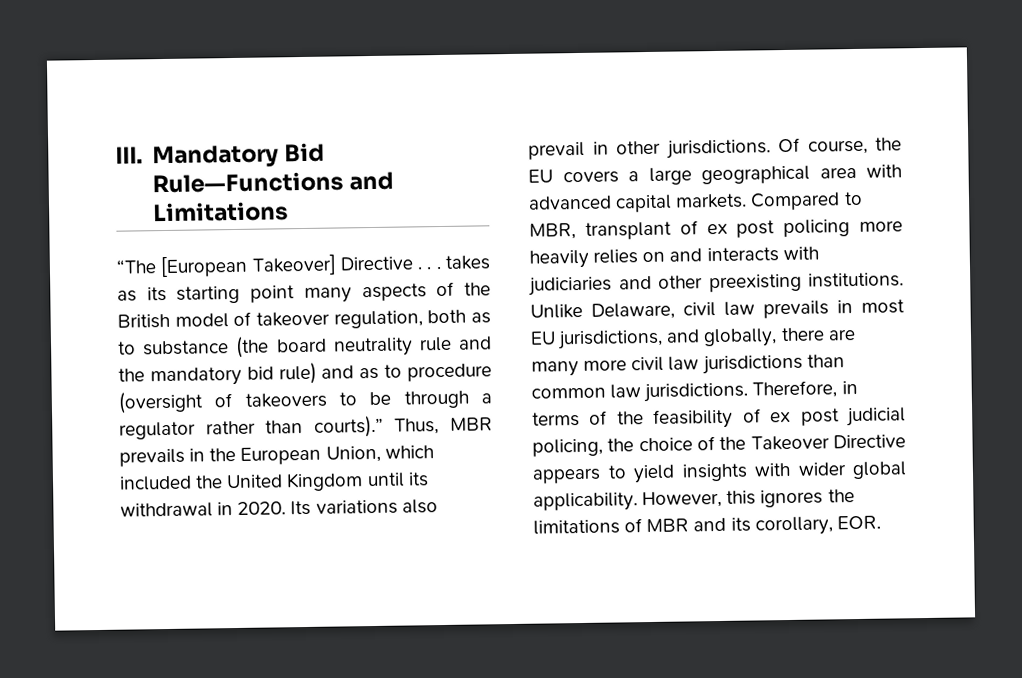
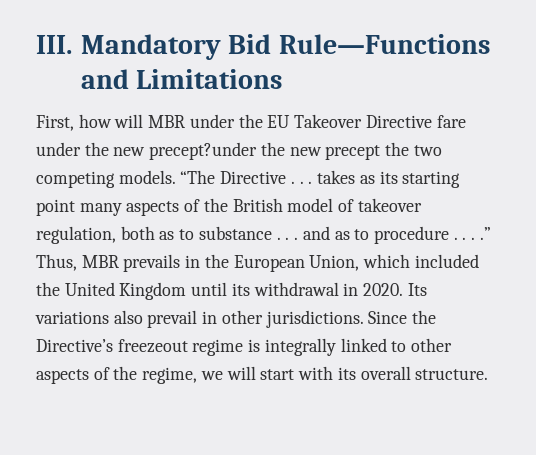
[116,254,337,278] “The [European Takeover] -> [36,114,466,131] [36,142,442,160] [36,170,216,188] First, how will MBR under the EU Takeover Directive fare under the new precept?under the new precept the two competing models. “The
[235,336,493,358] [118,362,492,387] [118,390,492,414] [119,415,384,440] (the board neutrality rule and the mandatory bid rule) and as to procedure (oversight of takeovers to be through a regulator rather than courts).” -> [276,226,491,244] . . . and as to procedure . . . .”
[778,137,902,155] [528,164,902,185] [528,191,863,213] [529,219,903,240] [529,246,819,269] [528,272,904,296] [530,299,905,320] [530,327,856,350] [531,354,845,377] [531,380,858,403] [532,407,906,429] [532,434,906,457] [532,461,907,484] [533,489,855,512] [533,515,881,536] Of course, the EU covers a large geographical area with advanced capital markets. Compared to MBR, transplant of ex post policing more heavily relies on and interacts with judiciaries and other preexisting institutions. Unlike Delaware, civil law prevails in most EU jurisdictions, and globally, there are many more civil law jurisdictions than common law jurisdictions. Therefore, in terms of the feasibility of ex post judicial policing, the choice of the Takeover Directive appears to yield insights with wider global applicability. However, this ignores the limitations of MBR and its corollary, EOR. -> [368,310,437,324] [36,338,453,356] [36,366,489,384] Since the Directive’s freezeout regime is integrally linked to other aspects of the regime, we will start with its overall structure.

